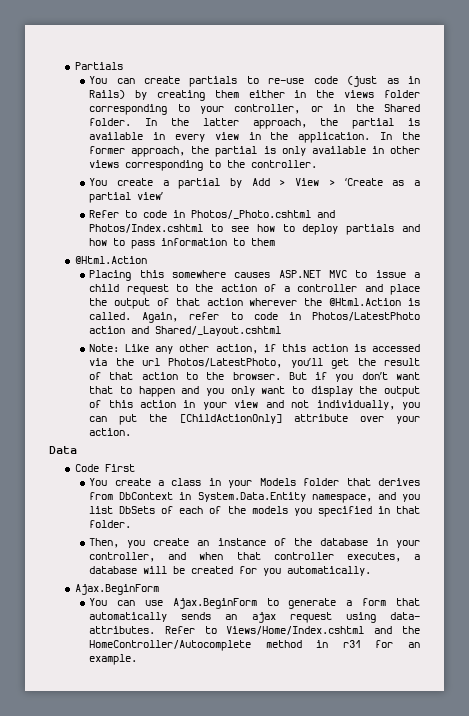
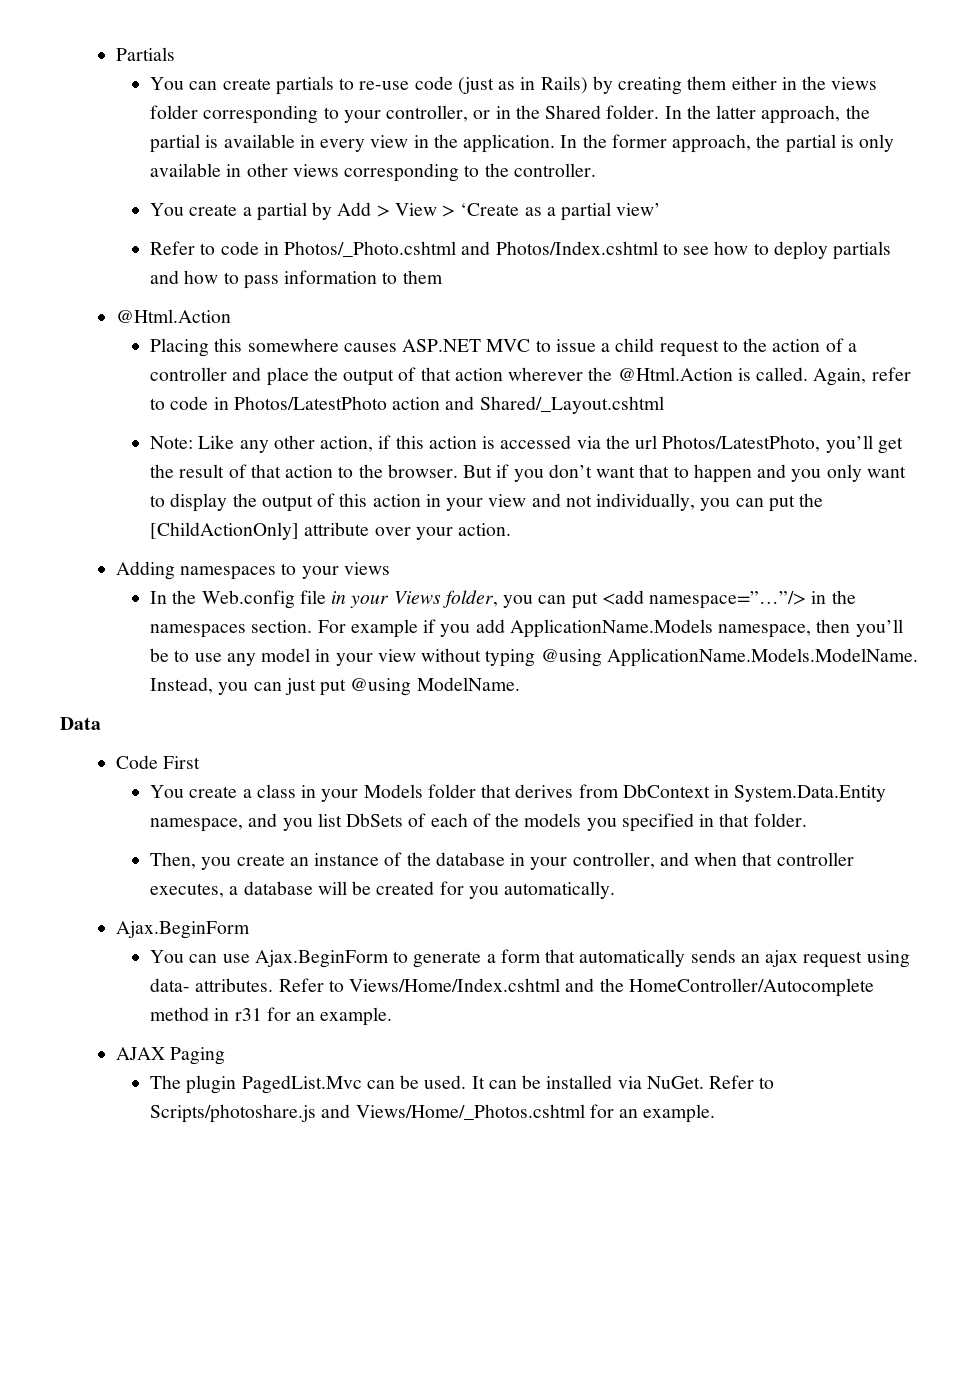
(132, 432) none -> [115,561,390,580] [149,590,856,609] [149,619,903,638] [149,648,918,667] [149,677,520,696] // Adding namespaces to your views // In the Web.config file in your Views folder, you can put <add namespace=”…”/> in the namespaces section. For example if you add ApplicationName.Models namespace, then you’ll be to use any model in your view without typing @using ApplicationName.Models.ModelName. Instead, you can just put @using ModelName.
(138, 659) none -> [115,1047,225,1065] [149,1075,775,1094] [149,1104,716,1123] // AJAX Paging // The plugin PagedList.Mvc can be used. It can be installed via NuGet. Refer to Scripts/photoshare.js and Views/Home/_Photos.cshtml for an example.

